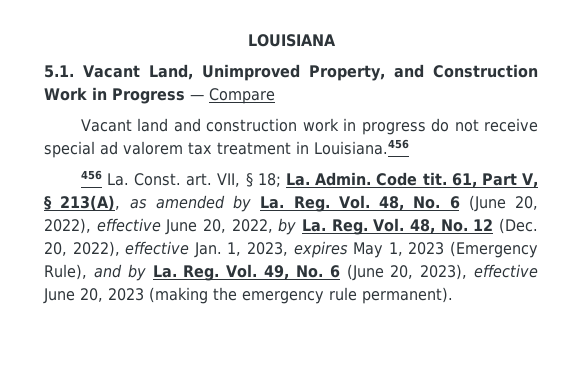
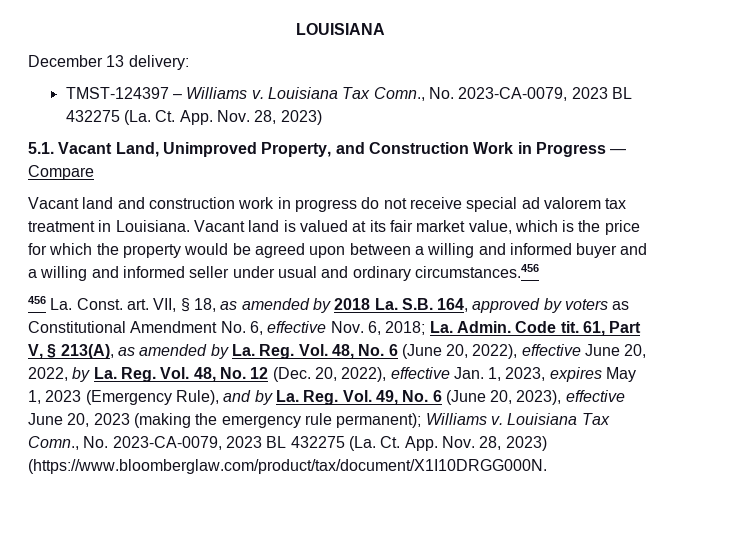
(336, 40) none -> [28,55,189,70] [65,87,632,101] [65,110,322,125] // December 13 delivery: // TMST-124397 – Williams v. Louisiana Tax Comn., No. 2023-CA-0079, 2023 BL 432275 (La. Ct. App. Nov. 28, 2023)
[314,139,409,155] Louisiana.456 -> [115,220,640,235] [28,243,648,258] [28,264,539,281] Louisiana. Vacant land is valued at its fair market value, which is the price for which the property would be agreed upon between a willing and informed buyer and a willing and informed seller under usual and ordinary circumstances.456
[257,173,281,187] 18; -> [193,298,630,313] [28,321,426,335] 18, as amended by 2018 La. S.B. 164, approved by voters as Constitutional Amendment No. 6, effective Nov. 6, 2018;
[362,287,453,304] permanent). -> [336,413,610,428] [28,436,547,451] [28,459,547,474] permanent); Williams v. Louisiana Tax Comn., No. 2023-CA-0079, 2023 BL 432275 (La. Ct. App. Nov. 28, 2023) (https://www.bloomberglaw.com/product/tax/document/X1I10DRGG000N.

